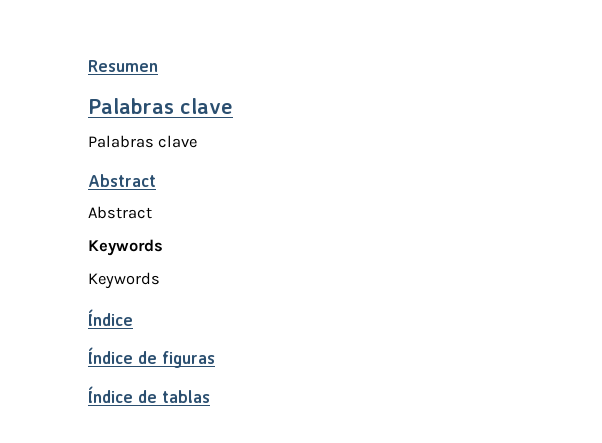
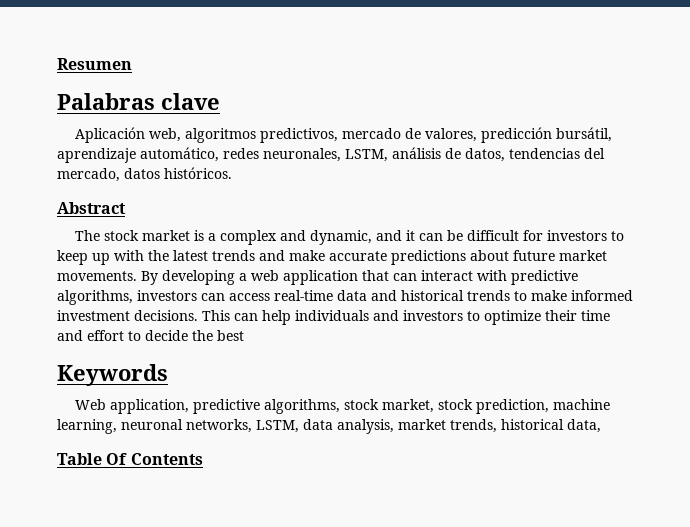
[88,135,198,148] [88,174,156,187] [88,206,152,219] [88,239,163,256] [88,272,160,289] [88,309,133,326] [88,347,215,368] [88,386,210,403] Palabras clave // Abstract // Abstract // Keywords // Keywords // Índice // Índice de figuras // Índice de tablas -> [75,127,613,143] [57,147,605,163] [57,167,232,182] [57,202,126,214] [75,230,625,245] [57,250,607,265] [57,270,578,285] [57,290,633,305] [57,310,610,325] [57,330,244,341] [57,364,168,386] [75,399,611,414] [57,419,601,434] [57,453,203,465] Aplicación web, algoritmos predictivos, mercado de valores, predicción bursátil, aprendizaje automático, redes neuronales, LSTM, análisis de datos, tendencias del mercado, datos históricos. // Abstract // The stock market is a complex and dynamic, and it can be difficult for investors to keep up with the latest trends and make accurate predictions about future market movements. By developing a web application that can interact with predictive algorithms, investors can access real-time data and historical trends to make informed investment decisions. This can help individuals and investors to optimize their time and effort to decide the best // Keywords // Web application, predictive algorithms, stock market, stock prediction, machine learning, neuronal networks, LSTM, data analysis, market trends, historical data, // Table Of Contents

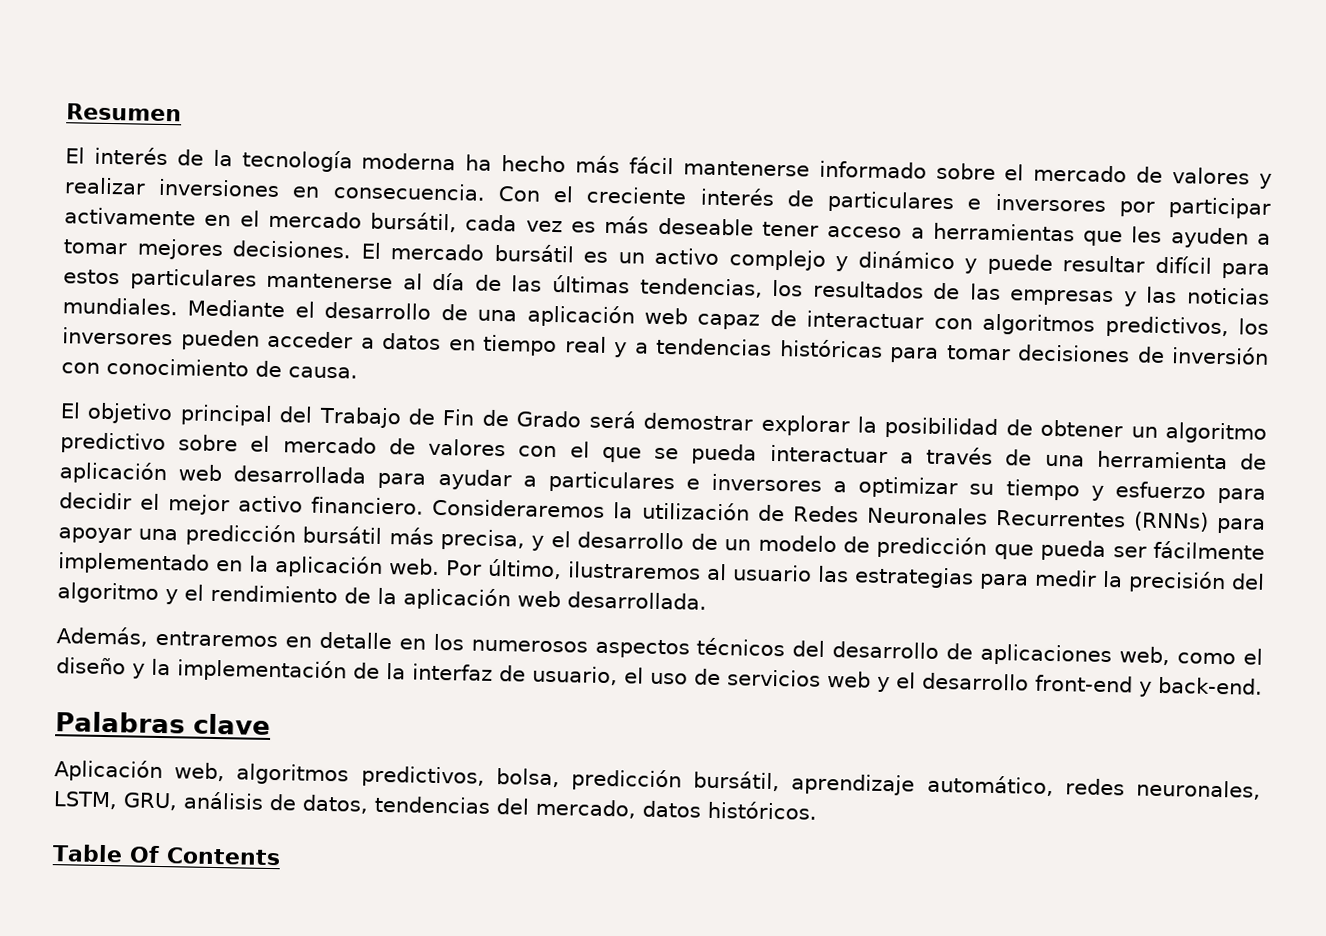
(132, 64) none -> [65,146,1273,189] [64,177,1272,219] [64,207,1271,249] [63,238,1270,279] [63,268,1270,307] [62,297,1269,339] [62,327,1269,365] [61,357,358,379] [60,402,1267,444] [60,432,1268,470] [59,461,1267,504] [59,492,1266,534] [58,523,1265,561] [58,552,1265,594] [57,582,707,611] [56,626,1263,667] [56,657,1263,697] // El interés de la tecnología moderna ha hecho más fácil mantenerse informado sobre el mercado de valores y realizar inversiones en consecuencia. Con el creciente interés de particulares e inversores por participar activamente en el mercado bursátil, cada vez es más deseable tener acceso a herramientas que les ayuden a tomar mejores decisiones. El mercado bursátil es un activo complejo y dinámico y puede resultar difícil para estos particulares mantenerse al día de las últimas tendencias, los resultados de las empresas y las noticias mundiales. Mediante el desarrollo de una aplicación web capaz de interactuar con algoritmos predictivos, los inversores pueden acceder a datos en tiempo real y a tendencias históricas para tomar decisiones de inversión con conocimiento de causa. // El objetivo principal del Trabajo de Fin de Grado será demostrar explorar la posibilidad de obtener un algoritmo predictivo sobre el mercado de valores con el que se pueda interactuar a través de una herramienta de aplicación web desarrollada para ayudar a particulares e inversores a optimizar su tiempo y esfuerzo para decidir el mejor activo financiero. Consideraremos la utilización de Redes Neuronales Recurrentes (RNNs) para apoyar una predicción bursátil más precisa, y el desarrollo de un modelo de predicción que pueda ser fácilmente implementado en la aplicación web. Por último, ilustraremos al usuario las estrategias para medir la precisión del algoritmo y el rendimiento de la aplicación web desarrollada. // Además, entraremos en detalle en los numerosos aspectos técnicos del desarrollo de aplicaciones web, como el diseño y la implementación de la interfaz de usuario, el uso de servicios web y el desarrollo front-end y back-end.
[342,128,478,142] mercado de valores, -> [495,768,560,788] bolsa,
(388, 155) none -> [123,792,178,811] GRU,
[57,202,126,214] [75,230,625,245] [57,250,607,265] [57,270,578,285] [57,290,633,305] [57,310,610,325] [57,330,244,341] [57,364,168,386] [75,399,611,414] [57,419,601,434] // Abstract // The stock market is a complex and dynamic, and it can be difficult for investors to keep up with the latest trends and make accurate predictions about future market movements. By developing a web application that can interact with predictive algorithms, investors can access real-time data and historical trends to make informed investment decisions. This can help individuals and investors to optimize their time and effort to decide the best // Keywords // Web application, predictive algorithms, stock market, stock prediction, machine learning, neuronal networks, LSTM, data analysis, market trends, historical data, -> (818, 810) none

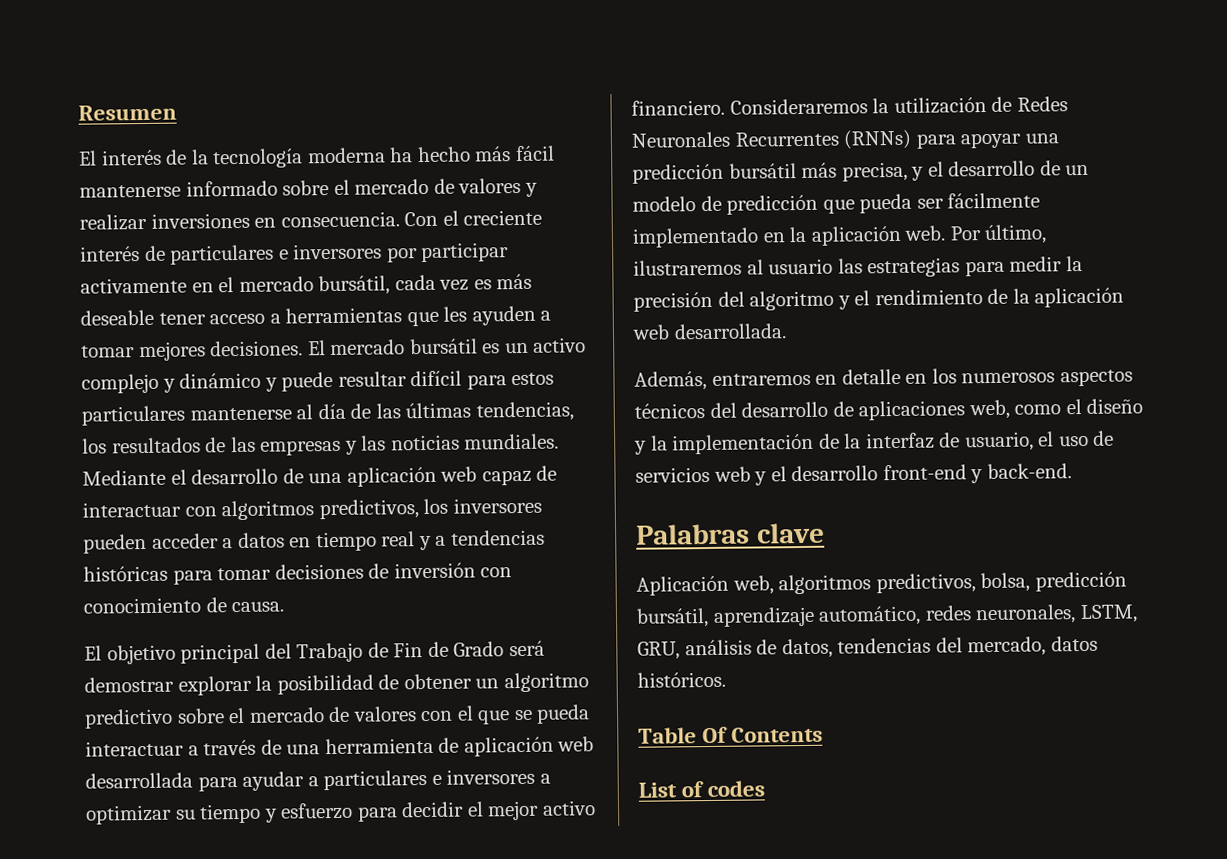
(281, 856) none -> [638,780,766,798] // List of codes

